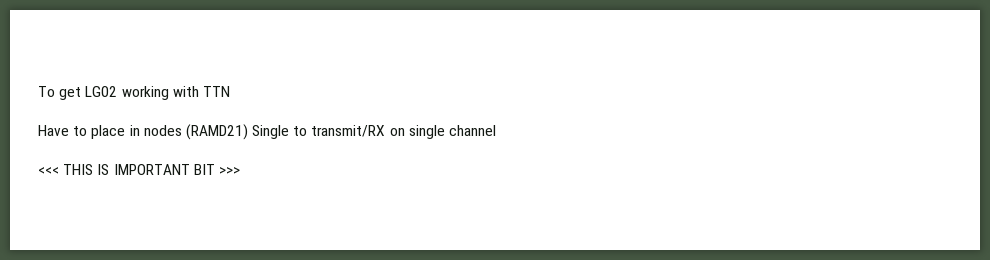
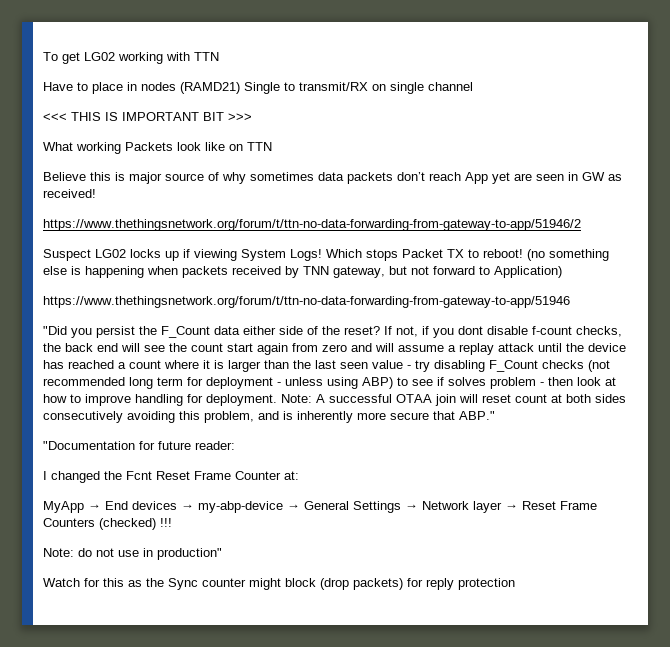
(240, 171) none -> [43,142,272,154] [43,172,622,184] [43,189,96,198] [43,219,581,231] [43,249,609,261] [43,266,562,278] [43,296,570,308] [43,326,622,338] [43,343,626,355] [43,360,610,372] [43,377,616,389] [43,394,626,406] [43,411,495,423] [43,441,235,450] [43,471,299,483] [43,501,597,513] [43,518,172,530] [43,548,222,560] [43,578,515,590] // What working Packets look like on TTN // Believe this is major source of why sometimes data packets don’t reach App yet are seen in GW as received! // https://www.thethingsnetwork.org/forum/t/ttn-no-data-forwarding-from-gateway-to-app/51946/2 // Suspect LG02 locks up if viewing System Logs! Which stops Packet TX to reboot! (no something else is happening when packets received by TNN gateway, but not forward to Application) // https://www.thethingsnetwork.org/forum/t/ttn-no-data-forwarding-from-gateway-to-app/51946 // "Did you persist the F_Count data either side of the reset? If not, if you dont disable f-count checks, the back end will see the count start again from zero and will assume a replay attack until the device has reached a count where it is larger than the last seen value - try disabling F_Count checks (not recommended long term for deployment - unless using ABP) to see if solves problem - then look at how to improve handling for deployment. Note: A successful OTAA join will reset count at both sides consecutively avoiding this problem, and is inherently more secure that ABP." // "Documentation for future reader: // I changed the Fcnt Reset Frame Counter at: // MyApp → End devices → my-abp-device → General Settings → Network layer → Reset Frame Counters (checked) !!! // Note: do not use in production" // Watch for this as the Sync counter might block (drop packets) for reply protection

